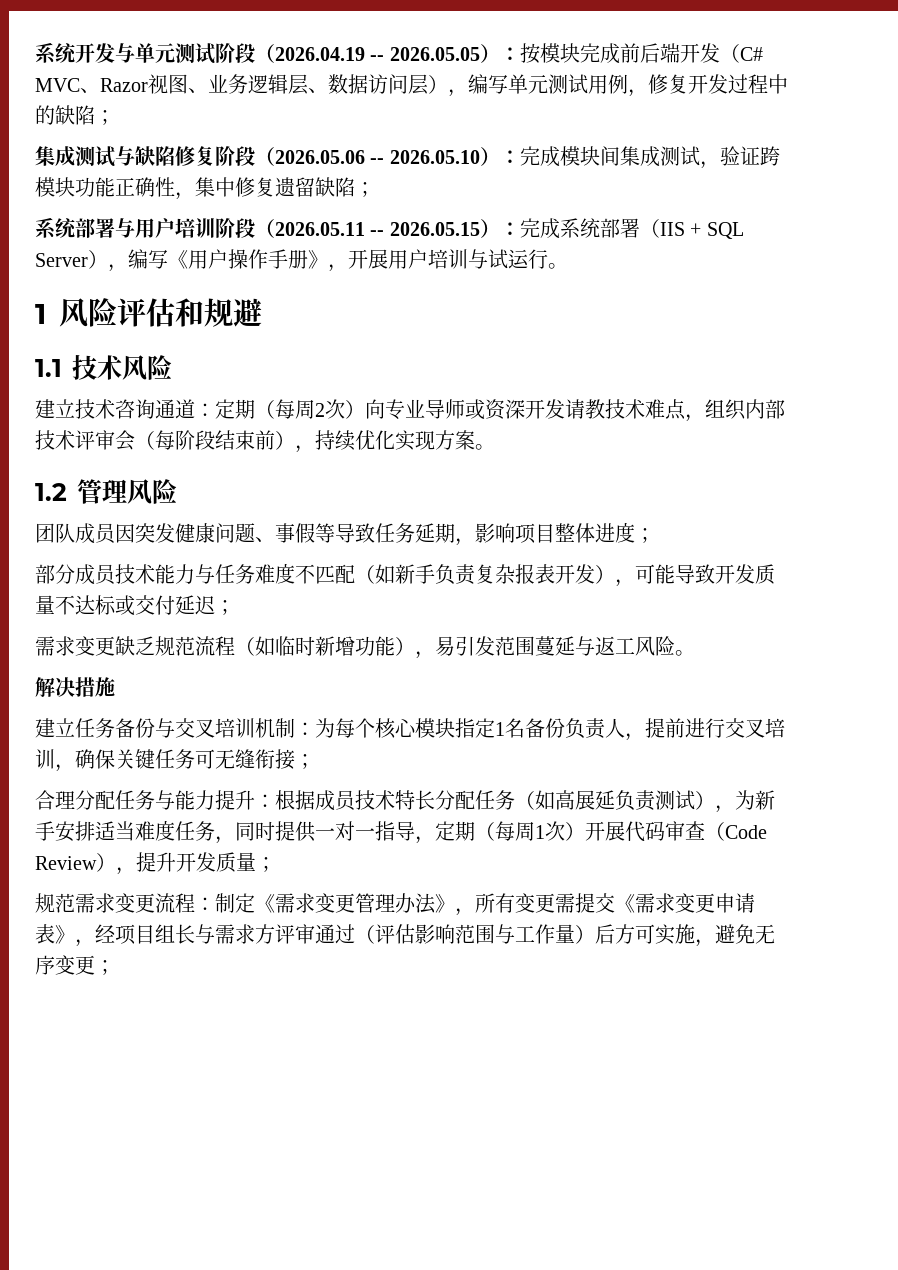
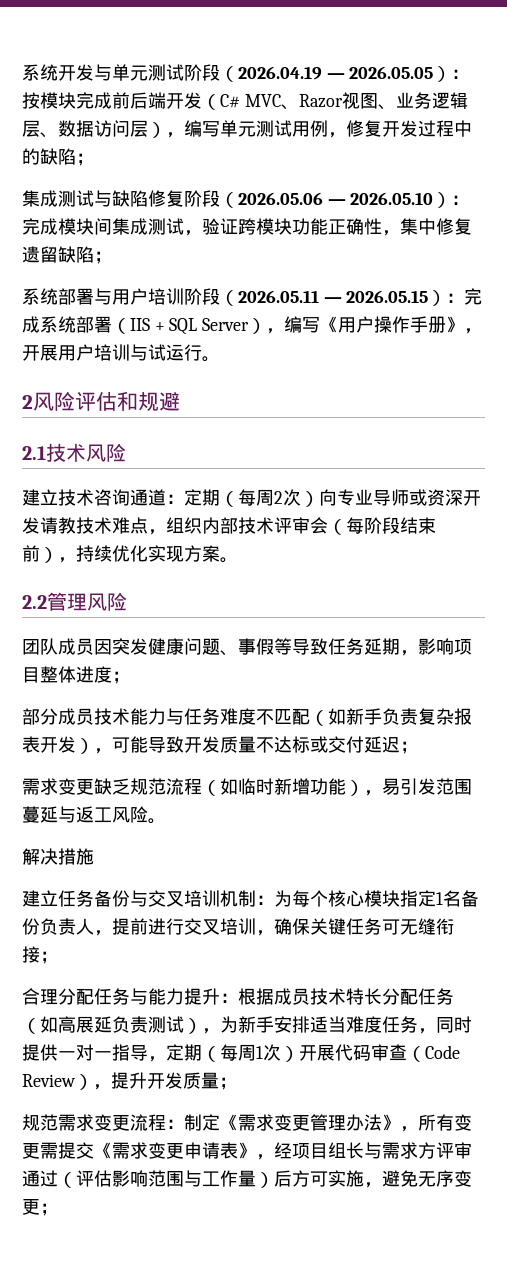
[370,55,385,61] -- -> [326,73,345,79] —
[370,158,385,164] -- -> [327,199,346,205] —
[370,230,385,236] -- -> [323,297,342,303] —
[35,304,46,324] 1 -> [22,395,33,409] 2
[35,359,62,377] 1.1 -> [22,446,46,460] 2.1
[35,483,67,501] 1.2 -> [22,595,47,609] 2.2

